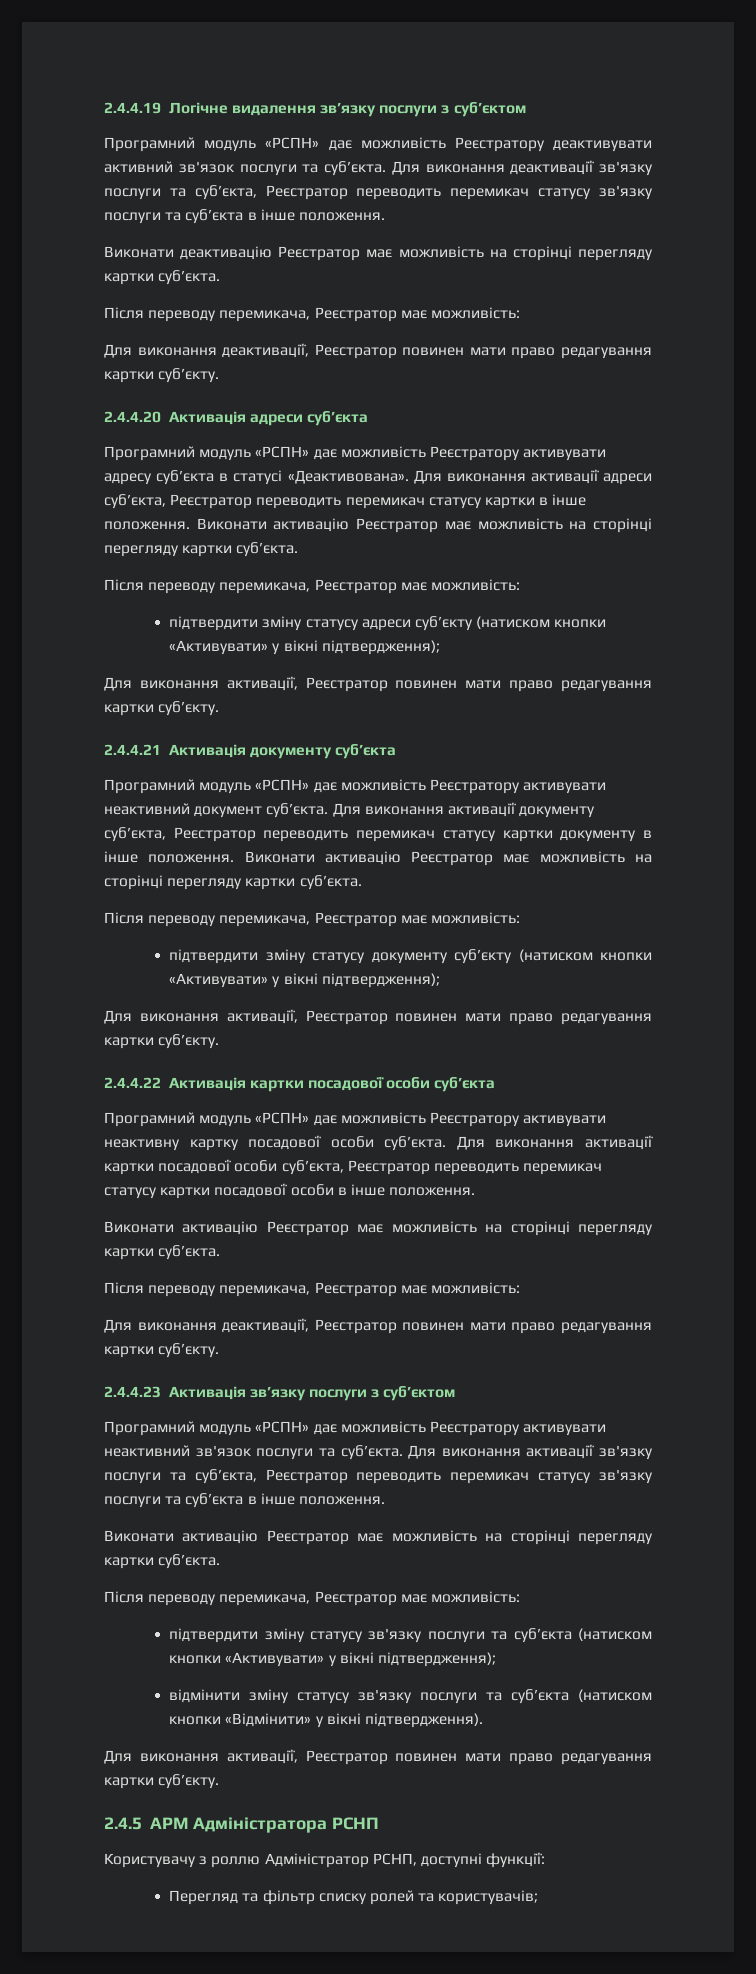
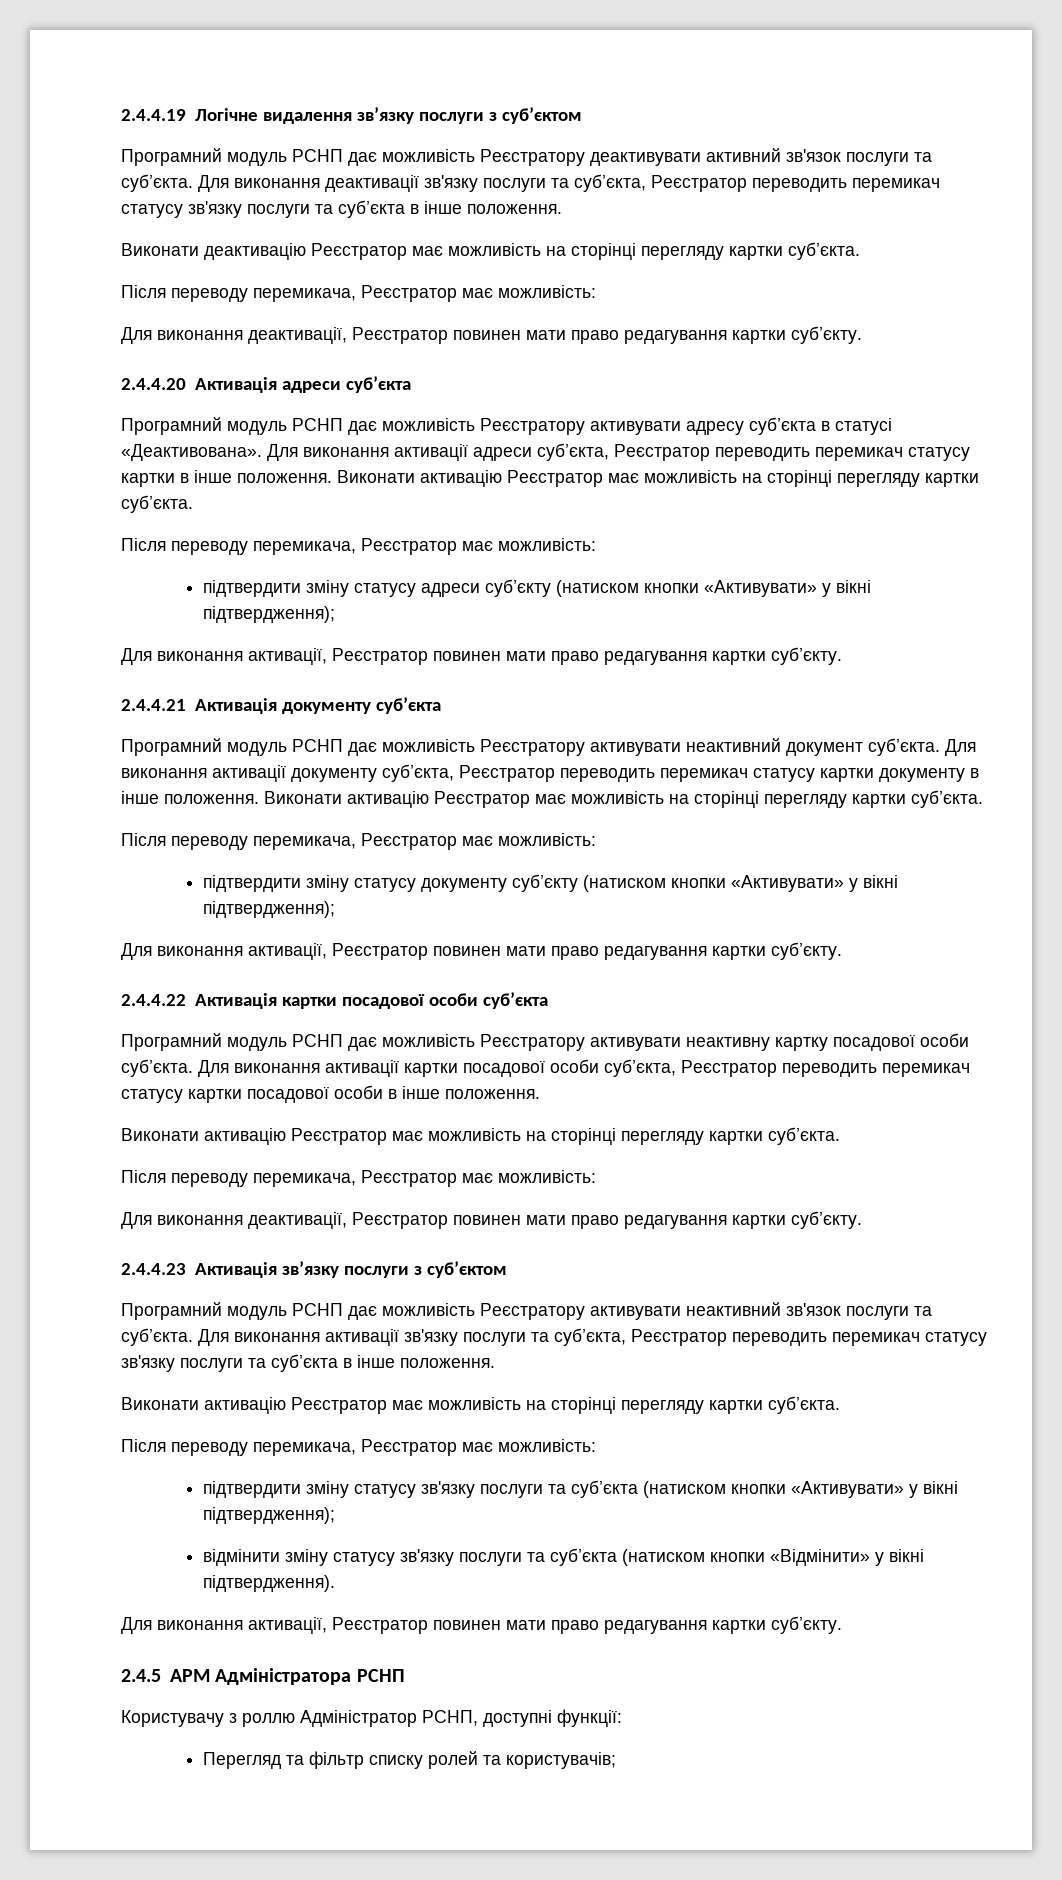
[265,137,320,149] «РСПН» -> [292,149,343,162] РСНП
[255,446,310,458] «РСПН» -> [292,418,343,431] РСНП
[255,779,310,791] «РСПН» -> [292,739,343,752] РСНП
[255,1112,310,1124] «РСПН» -> [292,1034,343,1047] РСНП
[255,1421,310,1433] «РСПН» -> [292,1303,343,1316] РСНП

